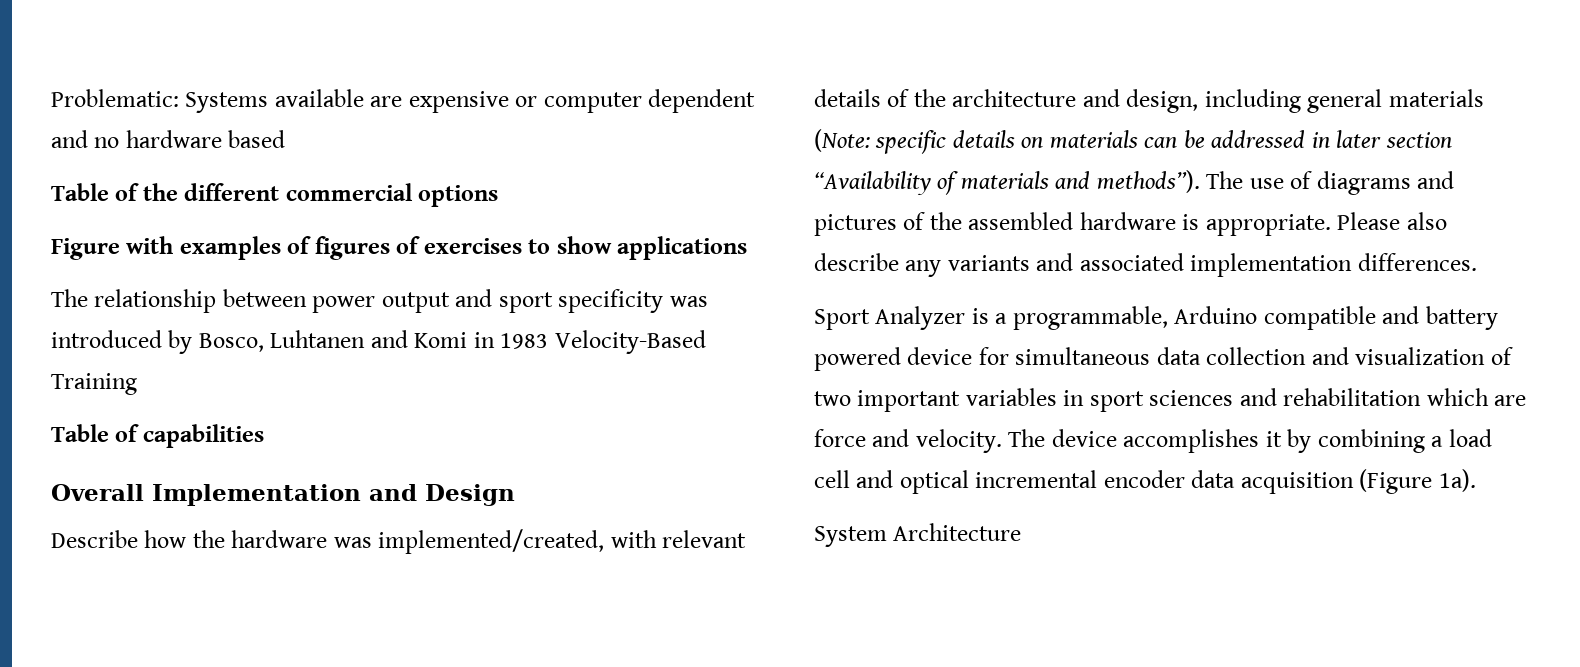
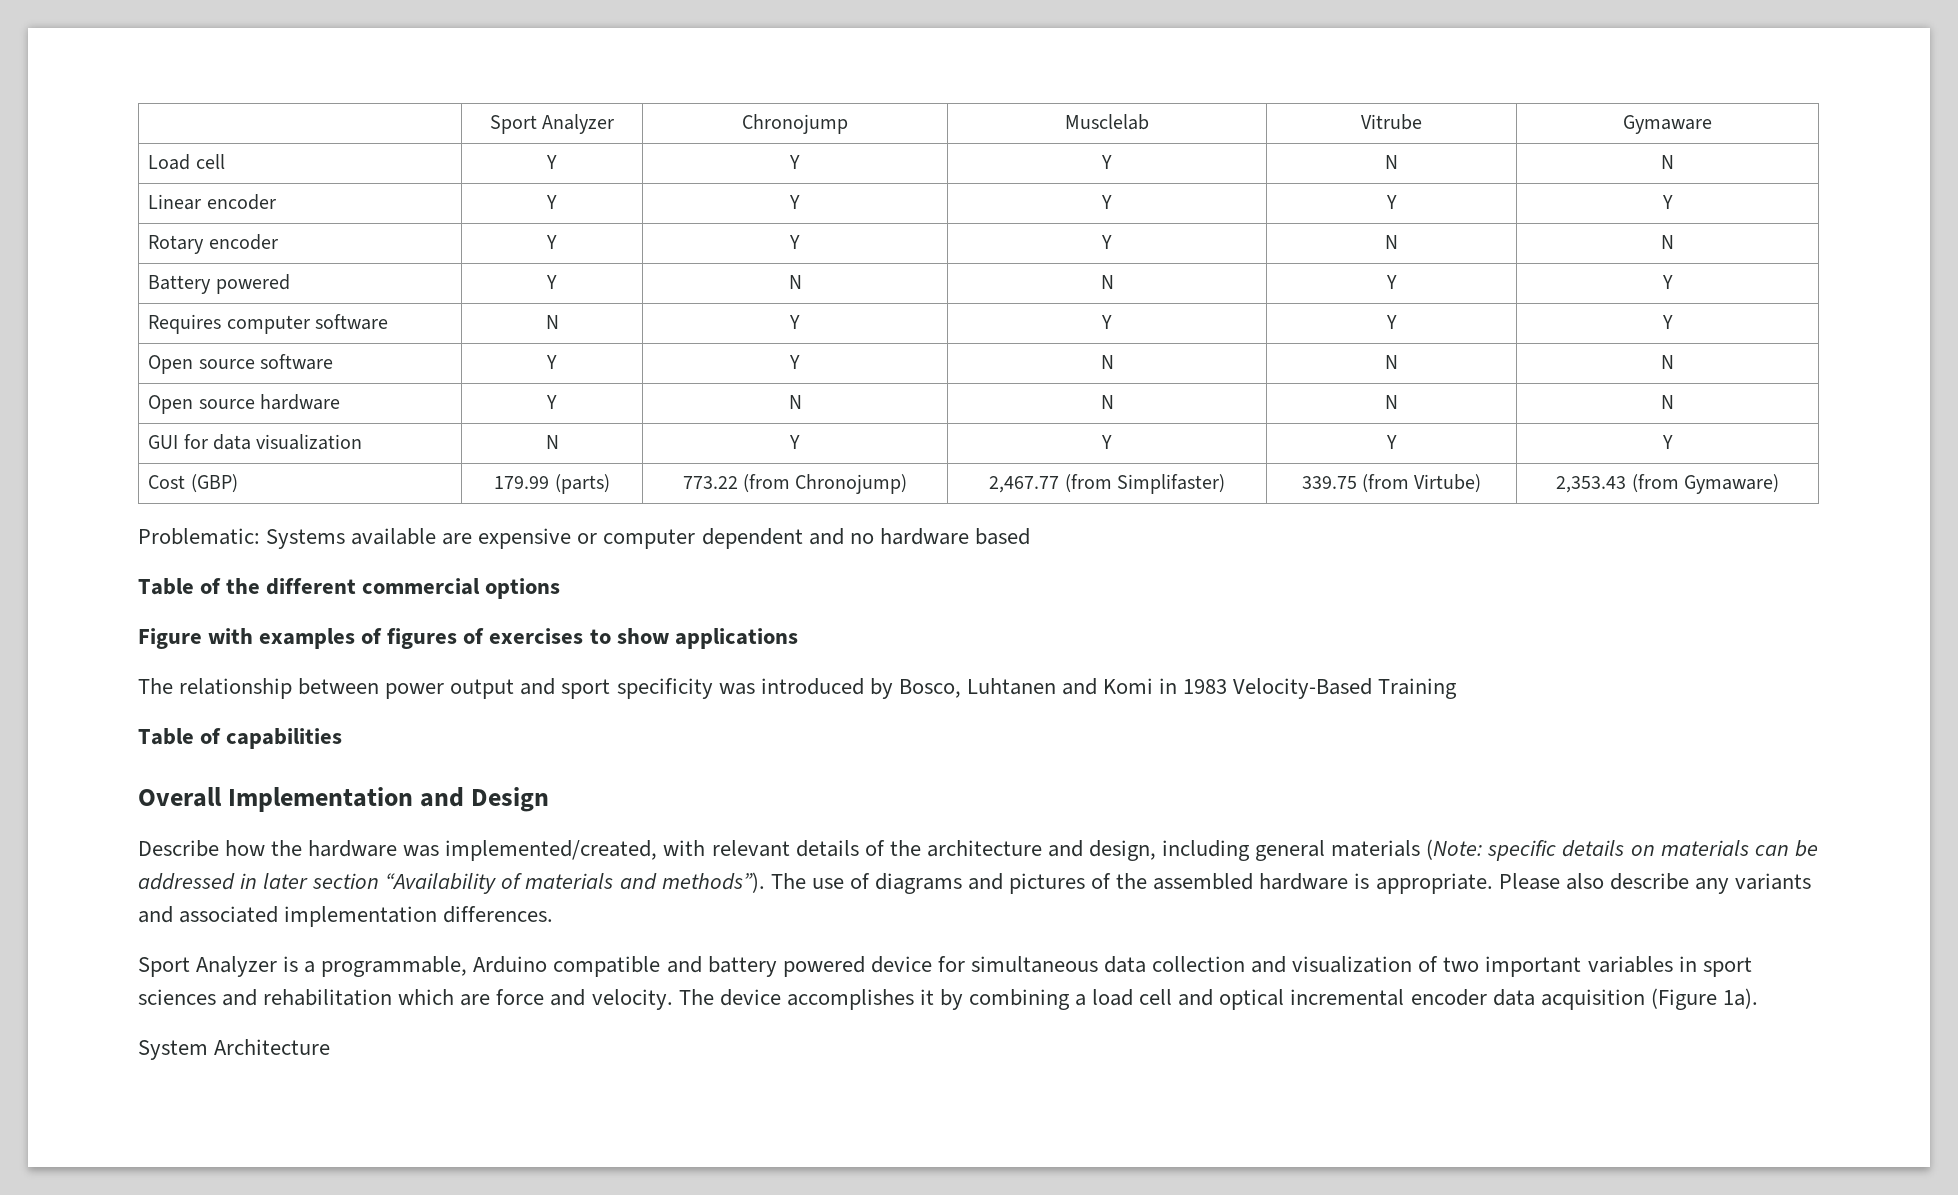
(51, 98) none -> [489,114,615,134] [742,114,848,134] [1065,114,1149,130] [1361,114,1422,130] [1623,115,1712,134] [148,154,225,170] [546,155,557,169] [789,155,800,169] [1101,155,1112,169] [1385,155,1398,169] [1661,155,1674,169] [148,194,276,210] [546,195,557,209] [789,195,800,209] [1101,195,1112,209] [1385,195,1397,209] [1661,195,1673,209] [148,234,278,254] [546,235,557,249] [789,235,800,249] [1101,235,1112,249] [1385,235,1398,249] [1661,235,1674,249] [148,274,290,294] [546,275,557,289] [788,275,802,289] [1100,275,1114,289] [1385,275,1397,289] [1661,275,1673,289] [148,314,388,334] [545,315,559,329] [789,315,800,329] [1101,315,1112,329] [1385,315,1397,329] [1661,315,1673,329] [148,354,333,374] [546,355,557,369] [789,355,800,369] [1100,355,1114,369] [1385,355,1398,369] [1661,355,1674,369] [148,394,340,414] [546,395,557,409] [788,395,802,409] [1100,395,1114,409] [1385,395,1398,409] [1661,395,1674,409] [148,434,363,450] [545,435,559,449] [789,435,800,449] [1101,435,1112,449] [1385,435,1397,449] [1661,435,1673,449] [148,474,238,493] [494,474,610,494] [682,474,908,494] [989,474,1225,494] [1301,474,1482,493] [1556,474,1779,494] | Sport Analyzer | Chronojump | Musclelab | Vitrube | Gymaware // Load cell | Y | Y | Y | N | N // Linear encoder | Y | Y | Y | Y | Y // Rotary encoder | Y | Y | Y | N | N // Battery powered | Y | N | N | Y | Y // Requires computer software | N | Y | Y | Y | Y // Open source software | Y | Y | N | N | N // Open source hardware | Y | N | N | N | N // GUI for data visualization | N | Y | Y | Y | Y // Cost (GBP) | 179.99 (parts) | 773.22 (from Chronojump) | 2,467.77 (from Simplifaster) | 339.75 (from Virtube) | 2,353.43 (from Gymaware) //

